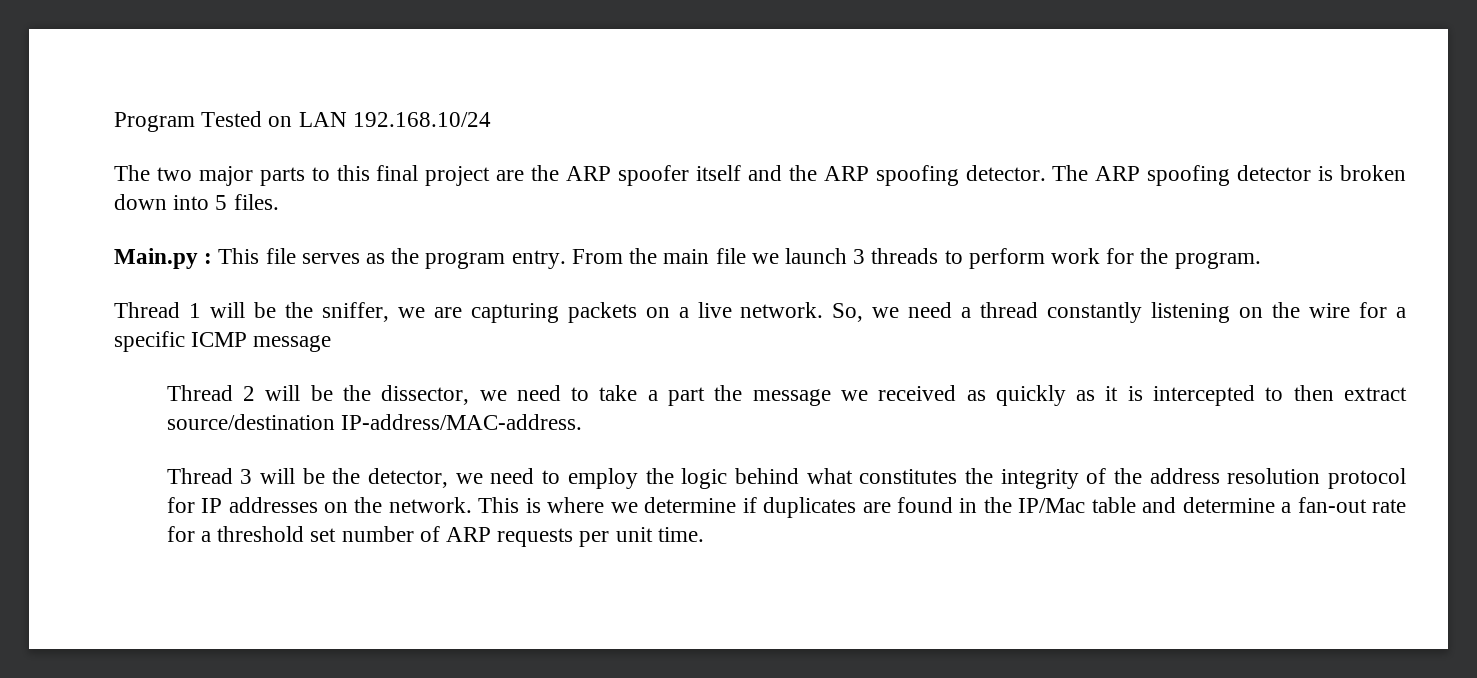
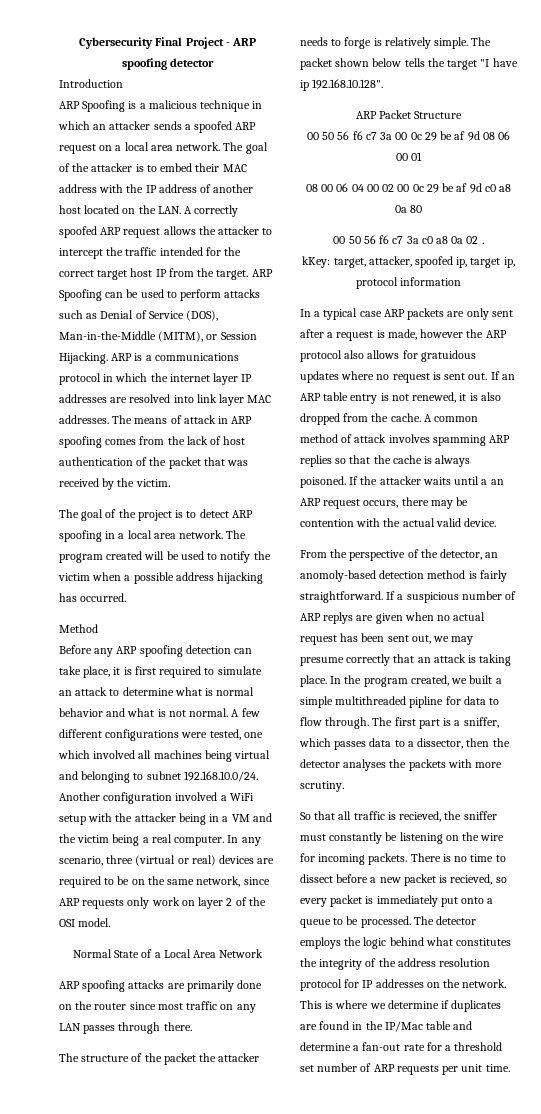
[114,111,491,132] [114,165,1406,186] [114,194,279,210] [114,248,1261,269] [114,302,1143,323] Program Tested on LAN 192.168.10/24 // The two major parts to this final project are the ARP spoofer itself and the ARP spoofing detector. The ARP spoofing detector is broken down into 5 files. // Main.py : This file serves as the program entry. From the main file we launch 3 threads to perform work for the program. // Thread 1 will be the sniffer, we are capturing packets on a live network. So, we need a thread constantly -> [79,37,256,49] [121,58,215,70] [59,79,123,88] [59,100,263,112] [58,121,257,133] [59,142,268,154] [59,163,247,172] [59,184,254,193] [59,205,239,217] [59,226,273,238] [59,247,242,259] [59,268,273,280] [59,289,261,301] [59,310,219,321] [59,331,257,342] [59,352,239,364] [59,373,253,385] [59,394,272,406] [59,415,253,424] [59,436,246,448] [59,457,249,469] [59,478,170,490] [59,509,253,521] [59,530,247,542] [59,551,271,563] [58,572,264,584] [59,593,127,602] [59,624,98,633] [59,645,253,657] [59,666,262,678] [59,687,255,696] [59,708,260,717] [59,729,263,741] [58,750,271,762] [59,771,258,783] [59,792,254,804] [59,813,272,825] [59,834,261,846] [59,855,275,866] [59,876,270,888] [59,897,266,909] [59,918,111,927] [72,949,264,958] [59,980,263,992] [59,1001,256,1013] [59,1022,192,1034] [59,1053,260,1065] [300,37,492,49] [300,58,518,70] [300,79,384,91] [355,110,463,119] [306,131,511,141] [395,152,423,161] [305,183,512,193] [394,205,423,213] [333,235,484,244] [302,256,515,268] [355,277,462,289] [300,308,513,320] [300,329,507,341] [300,350,476,362] [300,371,515,383] [300,392,501,404] [300,413,479,425] [300,434,511,446] [300,455,471,467] [300,476,504,488] [300,497,469,509] [300,518,497,527] [300,549,499,561] [300,570,507,582] [300,591,517,603] [300,612,486,624] [300,633,474,645] [300,654,512,666] [300,675,502,687] [300,696,500,708] [300,717,499,729] [299,738,510,750] [300,759,503,771] [300,781,344,792] [300,811,497,822] [300,832,398,844] Cybersecurity Final Project - ARP spoofing detector // Introduction // ARP Spoofing is a malicious technique in which an attacker sends a spoofed ARP request on a local area network. The goal of the attacker is to embed their MAC address with the IP address of another host located on the LAN. A correctly spoofed ARP request allows the attacker to intercept the traffic intended for the correct target host IP from the target. ARP Spoofing can be used to perform attacks such as Denial of Service (DOS), Man-in-the-Middle (MITM), or Session Hijacking. ARP is a communications protocol in which the internet layer IP addresses are resolved into link layer MAC addresses. The means of attack in ARP spoofing comes from the lack of host authentication of the packet that was received by the victim. // The goal of the project is to detect ARP spoofing in a local area network. The program created will be used to notify the victim when a possible address hijacking has occurred. // Method // Before any ARP spoofing detection can take place, it is first required to simulate an attack to determine what is normal behavior and what is not normal. A few different configurations were tested, one which involved all machines being virtual and belonging to subnet 192.168.10.0/24. Another configuration involved a WiFi setup with the attacker being in a VM and the victim being a real computer. In any scenario, three (virtual or real) devices are required to be on the same network, since ARP requests only work on layer 2 of the OSI model. // Normal State of a Local Area Network // ARP spoofing attacks are primarily done on the router since most traffic on any LAN passes through there. // The structure of the packet the attacker needs to forge is relatively simple. The packet shown below tells the target "I have ip 192.168.10.128". // ARP Packet Structure // 00 50 56 f6 c7 3a 00 0c 29 be af 9d 08 06 00 01 // 08 00 06 04 00 02 00 0c 29 be af 9d c0 a8 0a 80 // 00 50 56 f6 c7 3a c0 a8 0a 02 . // kKey: target, attacker, spoofed ip, target ip, protocol information // In a typical case ARP packets are only sent after a request is made, however the ARP protocol also allows for gratuidous updates where no request is sent out. If an ARP table entry is not renewed, it is also dropped from the cache. A common method of attack involves spamming ARP replies so that the cache is always poisoned. If the attacker waits until a an ARP request occurs, there may be contention with the actual valid device. // From the perspective of the detector, an anomoly-based detection method is fairly straightforward. If a suspicious number of ARP replys are given when no actual request has been sent out, we may presume correctly that an attack is taking place. In the program created, we built a simple multithreaded pipline for data to flow through. The first part is a sniffer, which passes data to a dissector, then the detector analyses the packets with more scrutiny. // So that all traffic is recieved, the sniffer must constantly be
[1396,307,1407,318] [114,331,332,352] [166,385,1407,406] [166,414,582,430] [166,468,638,489] a specific ICMP message // Thread 2 will be the dissector, we need to take a part the message we received as quickly as it is intercepted to then extract source/destination IP-address/MAC-address. // Thread 3 will be the detector, we need to employ -> [318,853,506,865] [300,874,507,886] [300,895,494,907] [300,916,477,928] [300,937,341,949] incoming packets. There is no time to dissect before a new packet is recieved, so every packet is immediately put onto a queue to be processed. The detector employs

